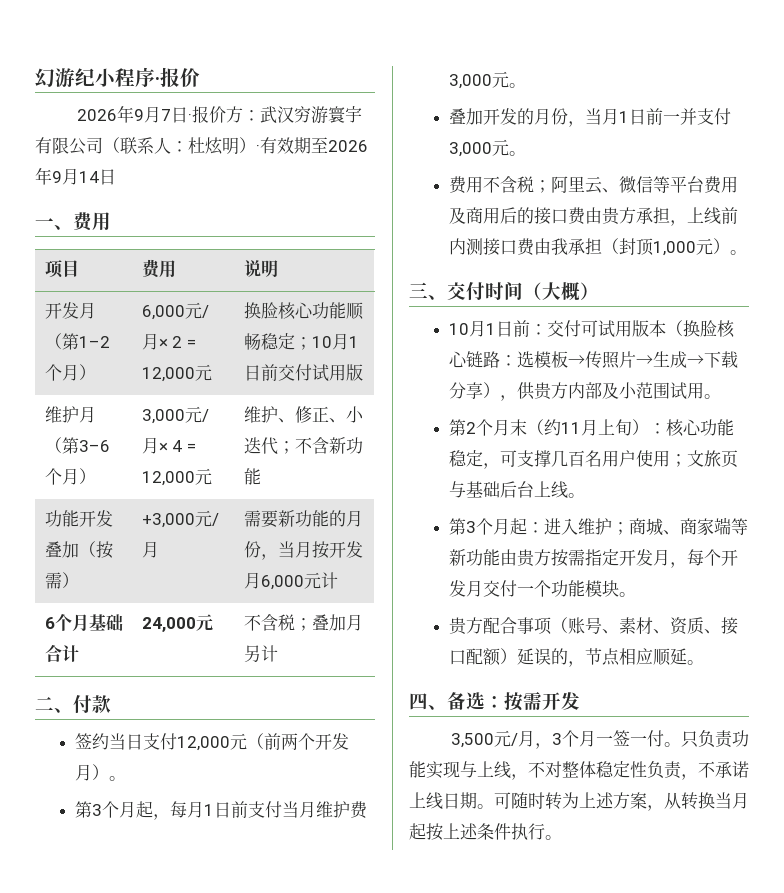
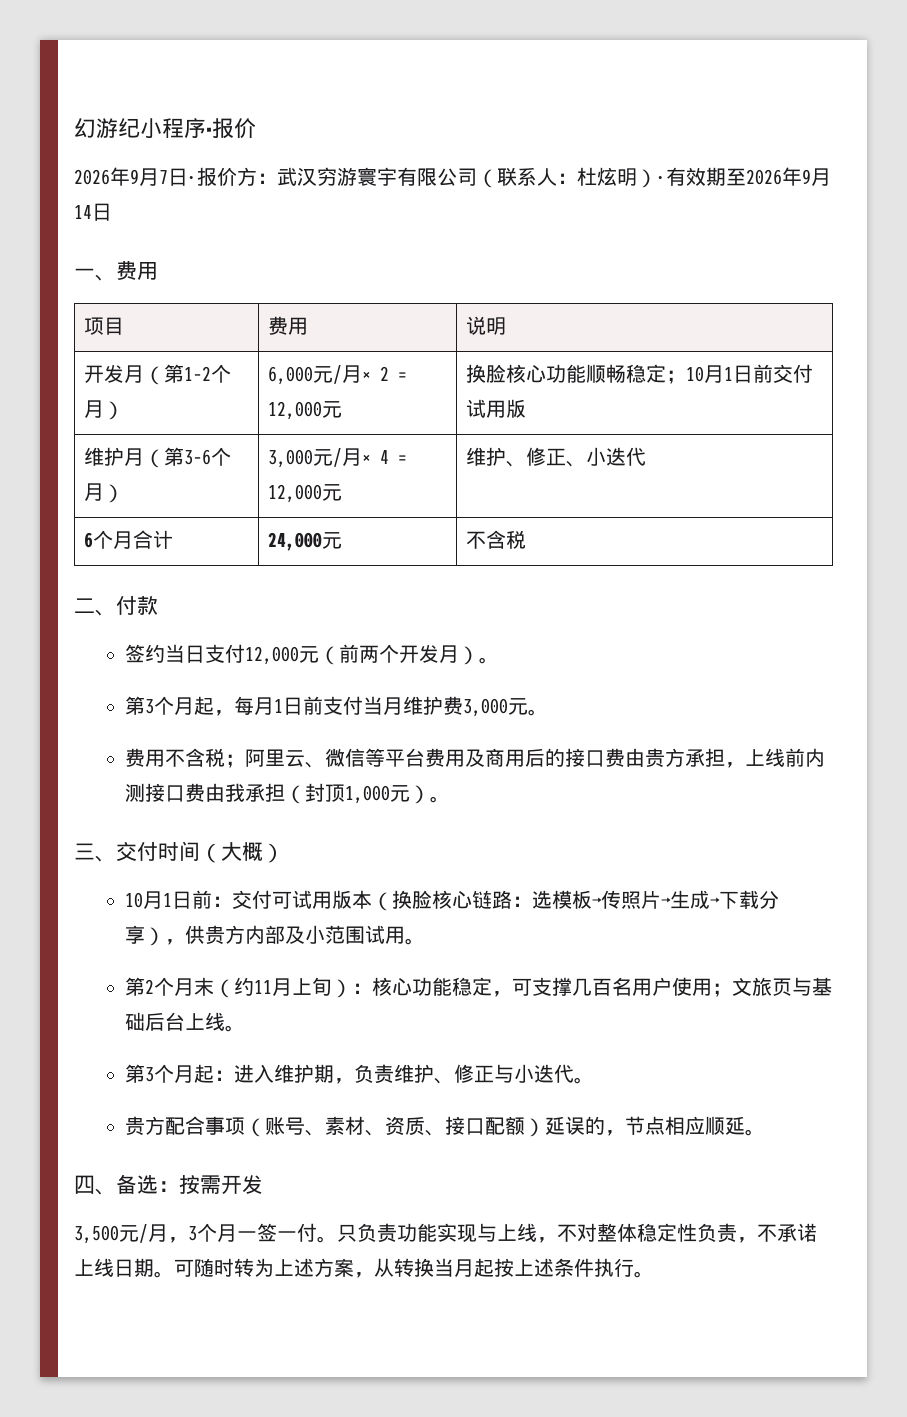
[277,437,363,454] [243,468,261,485] [44,510,113,527] [44,541,113,559] [44,572,79,589] [141,510,219,528] [141,541,159,558] [243,510,363,528] [243,541,363,560] [243,572,338,590] ；不含新功能 // 功能开发叠加（按需） | +3,000元/月 | 需要新功能的月份，当月按开发月6,000元计 -> (646, 456) none
[88,614,123,631] 基础 -> (133, 540) none
[294,614,363,631] [243,645,278,662] ；叠加月另计 -> (526, 539) none
[448,108,731,127] [448,139,526,157] // 叠加开发的月份，当月1日前一并支付3,000元。 -> (548, 712) none
[611,517,748,536] [448,549,738,568] [448,580,619,597] ；商城、商家端等新功能由贵方按需指定开发月，每个开发月交付一个功能模块 -> [313,1064,574,1084] 期，负责维护、修正与小迭代

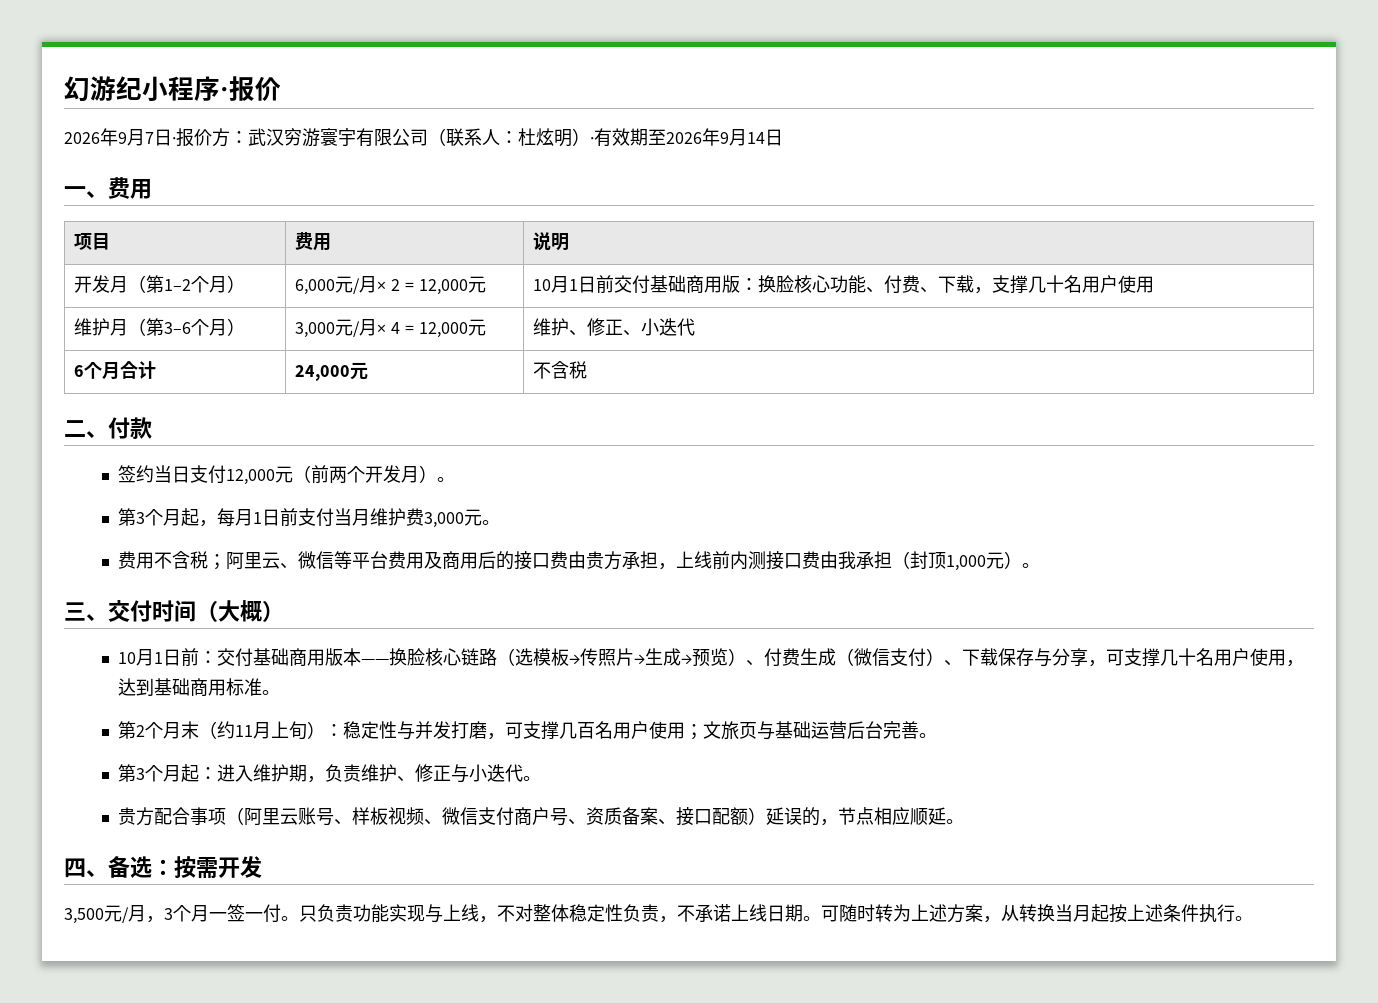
[465,364,686,384] 换脸核心功能顺畅稳定； -> (486, 284) none
[465,399,526,418] 试用版 -> [649,275,1154,294] 基础商用版：换脸核心功能、付费、下载，支撑几十名用户使用
[271,890,392,911] 可试用版本（ -> [253,648,390,666] 基础商用版本——
[511,896,532,907] ： -> [497,648,516,666] （
[718,890,779,909] [124,925,405,946] 下载分享），供贵方内部及小范围试用 -> [692,648,1305,667] [118,678,263,696] 预览）、付费生成（微信支付）、下载保存与分享，可支撑几十名用户使用，达到基础商用标准
[371,977,492,996] 核心功能稳定 -> [343,721,488,740] 稳定性与并发打磨
[144,1012,225,1031] 后台上线 -> [811,721,920,739] 运营后台完善
[264,1116,425,1136] 账号、素材、资质 -> [244,807,659,826] 阿里云账号、样板视频、微信支付商户号、资质备案

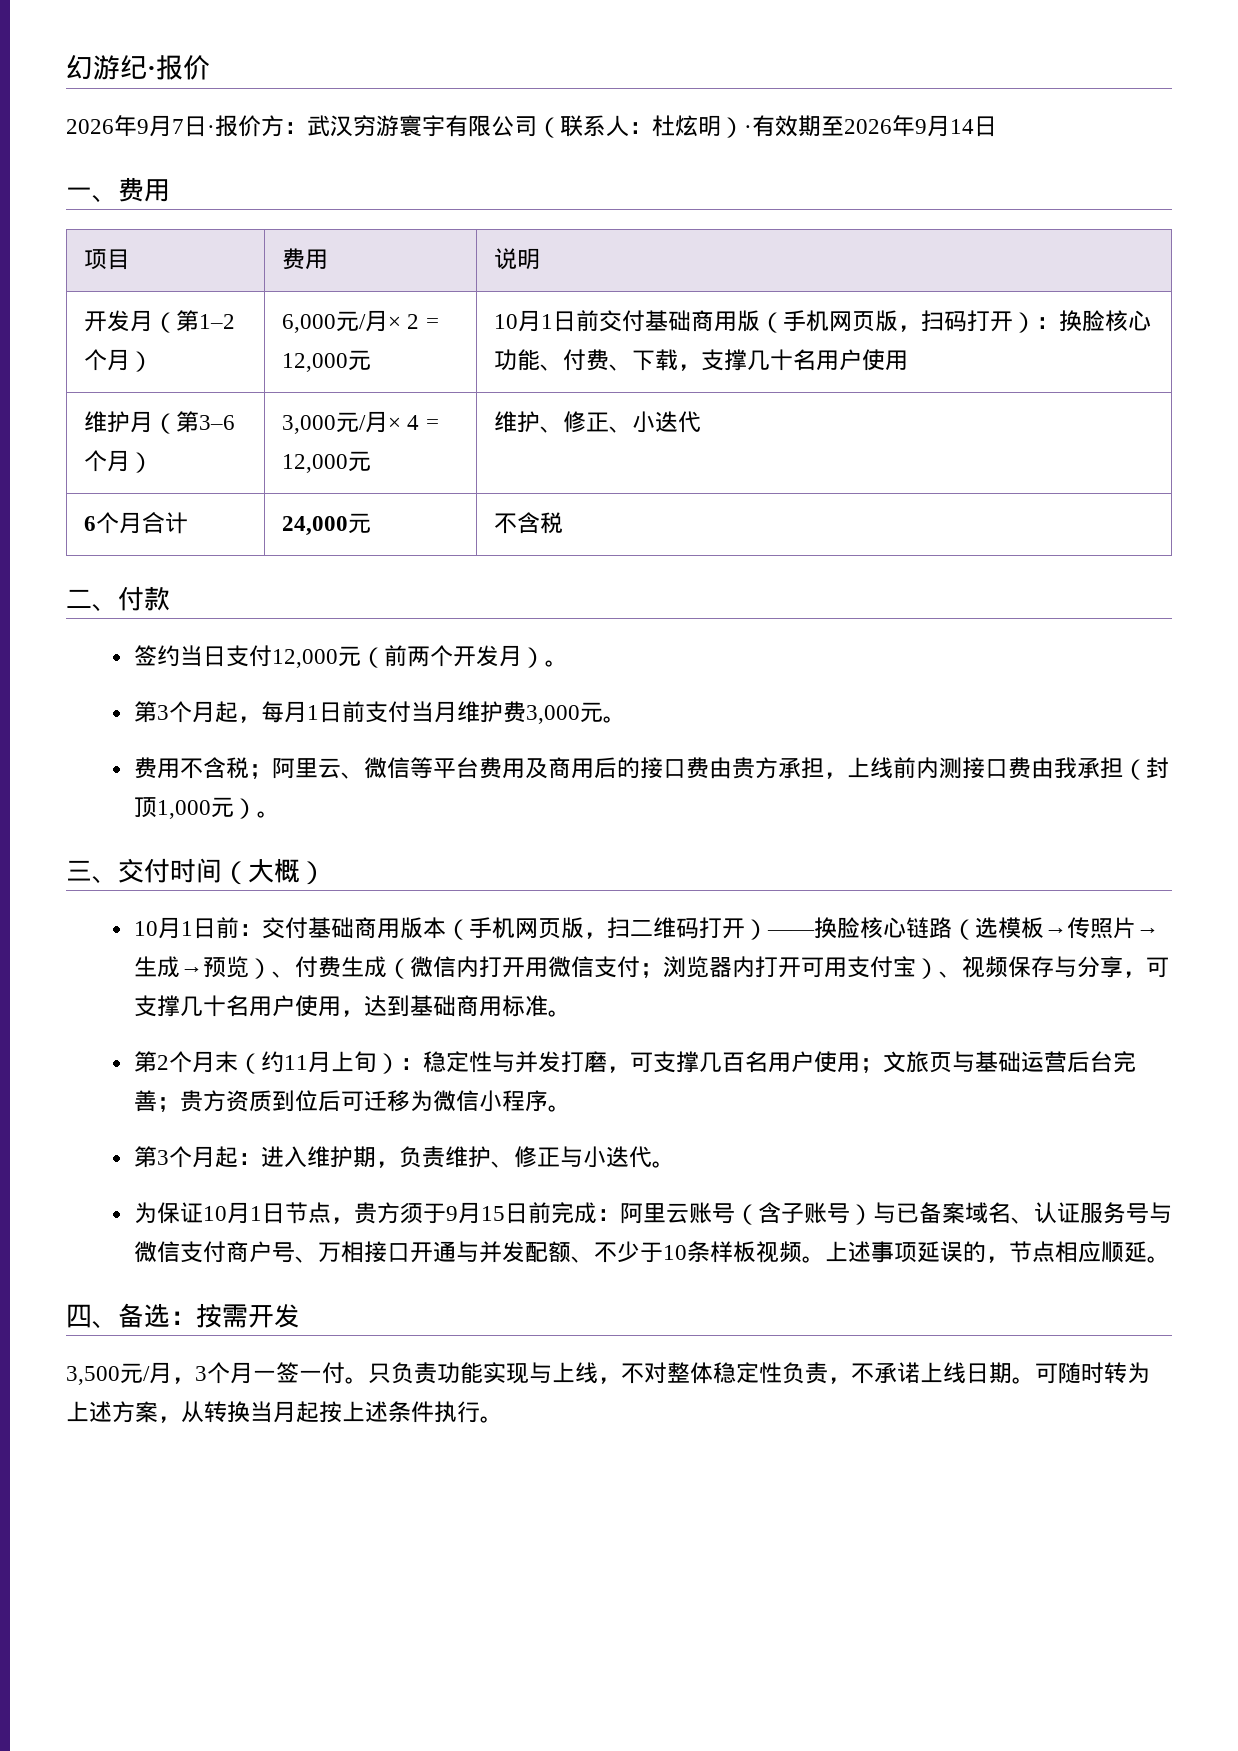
[142,76,220,102] 小程序 -> (147, 67) none
(740, 284) none -> [760,310,1037,333] （手机网页版，扫码打开）
(362, 657) none -> [445,917,768,940] （手机网页版，扫二维码打开）
[890,648,999,667] 支付）、下载 -> [455,956,1008,979] 内打开用微信支付；浏览器内打开可用支付宝）、视频
(920, 730) none -> [156,1090,548,1112] ；贵方资质到位后可迁移为微信小程序
[118,807,767,826] 贵方配合事项（阿里云账号、样板视频、微信支付商户号、资质备案、接口配额） -> [133,1202,1172,1225] [133,1241,917,1263] 为保证10月1日节点，贵方须于9月15日前完成：阿里云账号（含子账号）与已备案域名、认证服务号与微信支付商户号、万相接口开通与并发配额、不少于10条样板视频。上述事项

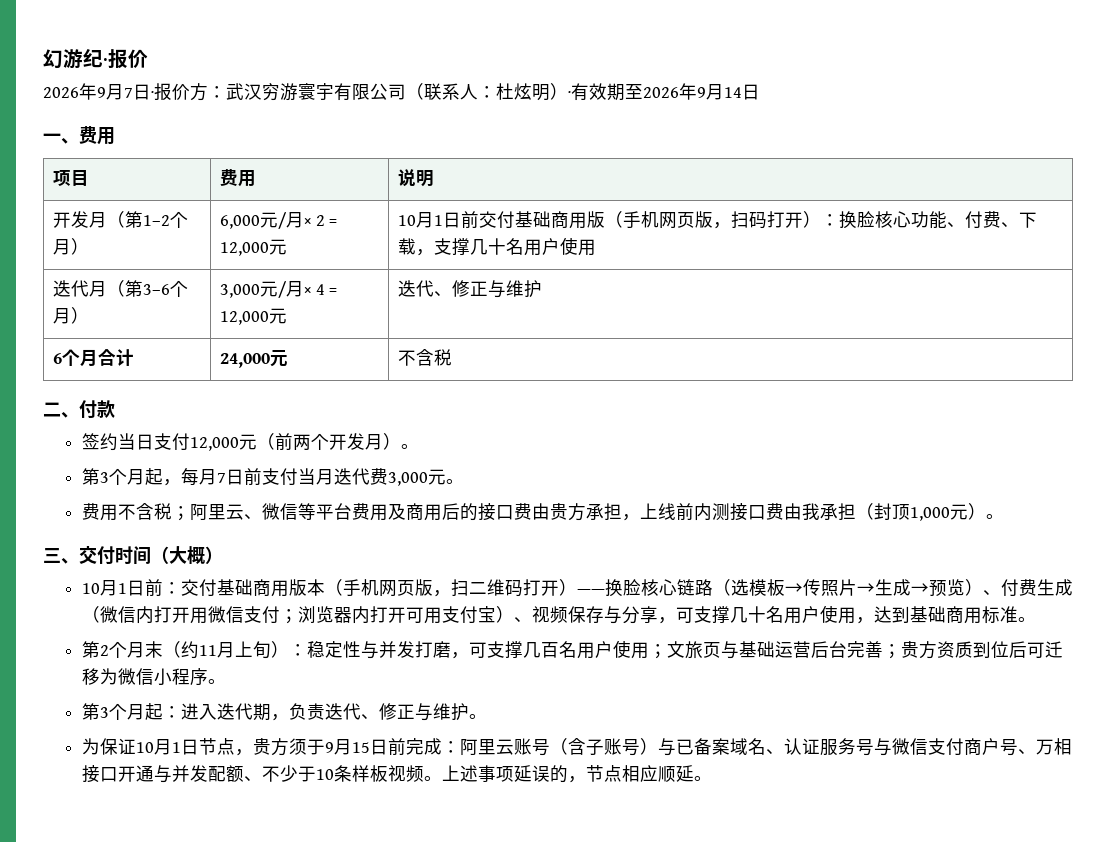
[84,411,131,433] 维护 -> [52,280,89,297] 迭代
[494,411,702,433] 维护、修正、小迭代 -> [397,280,542,298] 迭代、修正与维护
[306,705,319,720] 1 -> [216,473,226,483] 7
[456,701,503,723] 维护 -> [333,468,370,485] 迭代
[306,1146,353,1168] 维护 -> [216,703,253,720] 迭代
[444,1146,652,1168] 维护、修正与小迭代 -> [324,703,469,721] 迭代、修正与维护
[66,1303,300,1329] [66,1362,1150,1385] [66,1401,503,1423] // 四、备选：按需开发 // 3,500元/月，3个月一签一付。只负责功能实现与上线，不对整体稳定性负责，不承诺上线日期。可随时转为上述方案，从转换当月起按上述条件执行。 -> (712, 778) none

